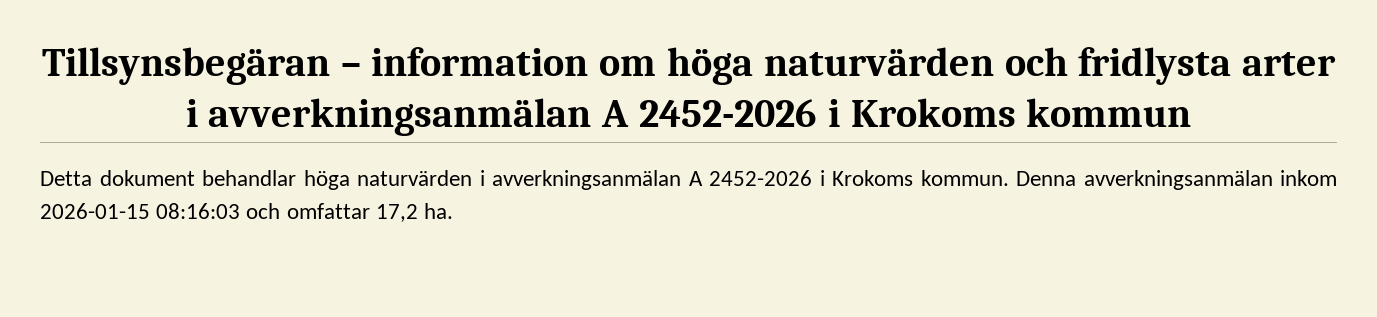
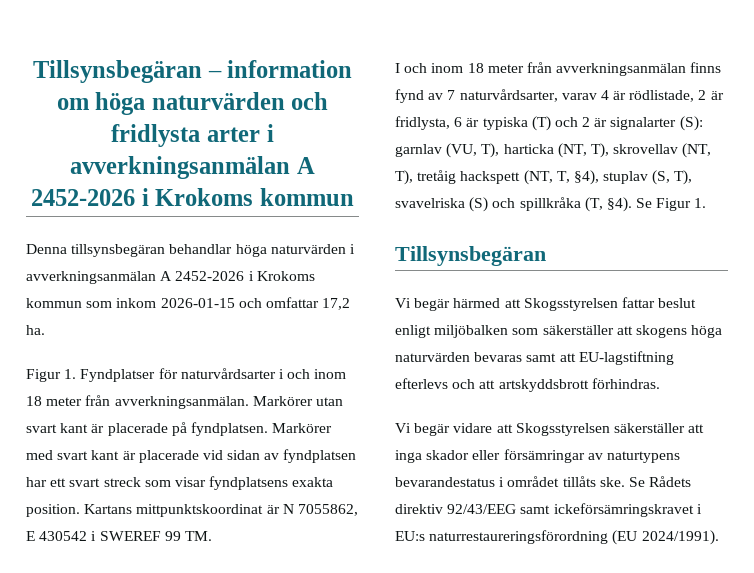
[40,170,195,186] Detta dokument -> [26,244,166,257] Denna tillsynsbegäran
[920,170,1273,190] kommun. Denna avverkningsanmälan -> [26,298,113,308] kommun som
[156,203,241,219] 08:16:03 -> (235, 303) none
(454, 211) none -> [26,368,347,382] [26,395,343,409] [26,422,333,436] [26,449,357,463] [26,476,334,490] [26,504,358,517] [26,531,212,541] [395,62,722,76] [395,89,724,103] [395,116,703,131] [395,143,712,158] [395,170,693,185] [395,197,707,212] [395,246,546,266] [395,297,697,311] [395,325,723,338] [395,351,674,365] [395,378,660,392] [395,423,705,436] [395,449,680,463] [395,476,692,487] [395,503,702,517] [395,530,719,545] // Figur 1. Fyndplatser för naturvårdsarter i och inom 18 meter från avverkningsanmälan. Markörer utan svart kant är placerade på fyndplatsen. Markörer med svart kant är placerade vid sidan av fyndplatsen har ett svart streck som visar fyndplatsens exakta position. Kartans mittpunktskoordinat är N 7055862, E 430542 i SWEREF 99 TM. // I och inom 18 meter från avverkningsanmälan finns fynd av 7 naturvårdsarter, varav 4 är rödlistade, 2 är fridlysta, 6 är typiska (T) och 2 är signalarter (S): garnlav (VU, T), harticka (NT, T), skrovellav (NT, T), tretåig hackspett (NT, T, §4), stuplav (S, T), svavelriska (S) och spillkråka (T, §4). Se Figur 1. // Tillsynsbegäran // Vi begär härmed att Skogsstyrelsen fattar beslut enligt miljöbalken som säkerställer att skogens höga naturvärden bevaras samt att EU-lagstiftning efterlevs och att artskyddsbrott förhindras. // Vi begär vidare att Skogsstyrelsen säkerställer att inga skador eller försämringar av naturtypens bevarandestatus i området tillåts ske. Se Rådets direktiv 92/43/EEG samt ickeförsämringskravet i EU:s naturrestaureringsförordning (EU 2024/1991).

